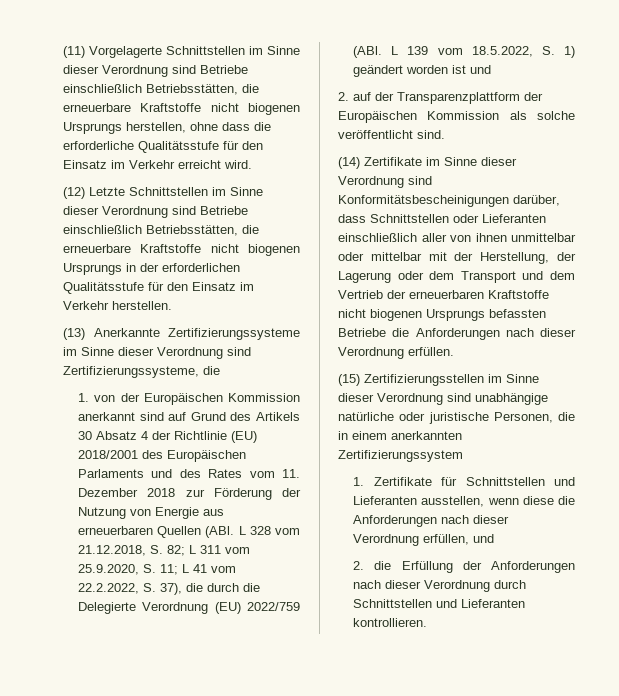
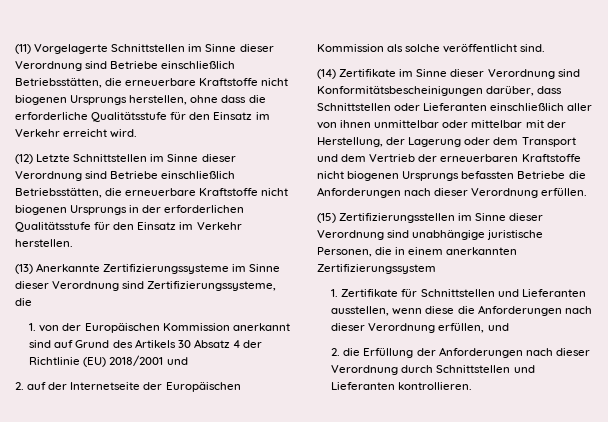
[142,450,247,462] [78,469,300,478] [78,488,301,500] [78,507,225,519] [78,526,300,538] [78,545,251,556] [78,564,237,575] [78,583,261,595] [78,602,300,614] [353,46,575,58] [353,65,467,77] des Europäischen Parlaments und des Rates vom 11. Dezember 2018 zur Förderung der Nutzung von Energie aus erneuerbaren Quellen (ABl. L 328 vom 21.12.2018, S. 82; L 311 vom 25.9.2020, S. 11; L 41 vom 22.2.2022, S. 37), die durch die Delegierte Verordnung (EU) 2022/759 (ABl. L 139 vom 18.5.2022, S. 1) geändert worden ist -> (164, 360) none
[397,92,520,104] Transparenzplattform -> [70,382,141,390] Internetseite
[338,412,426,421] natürliche oder -> (486, 235) none

